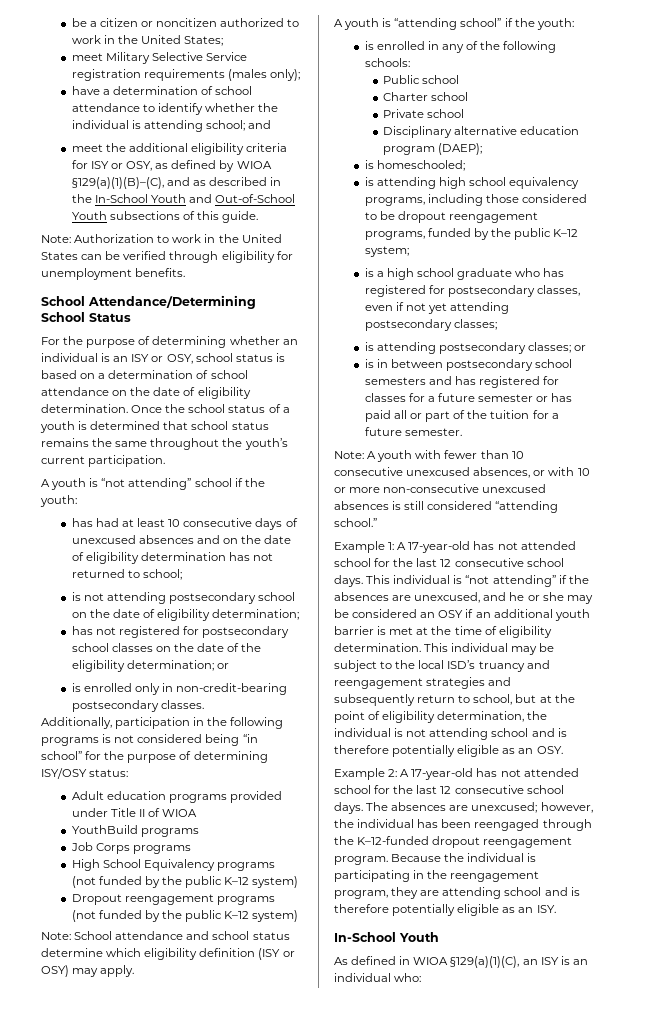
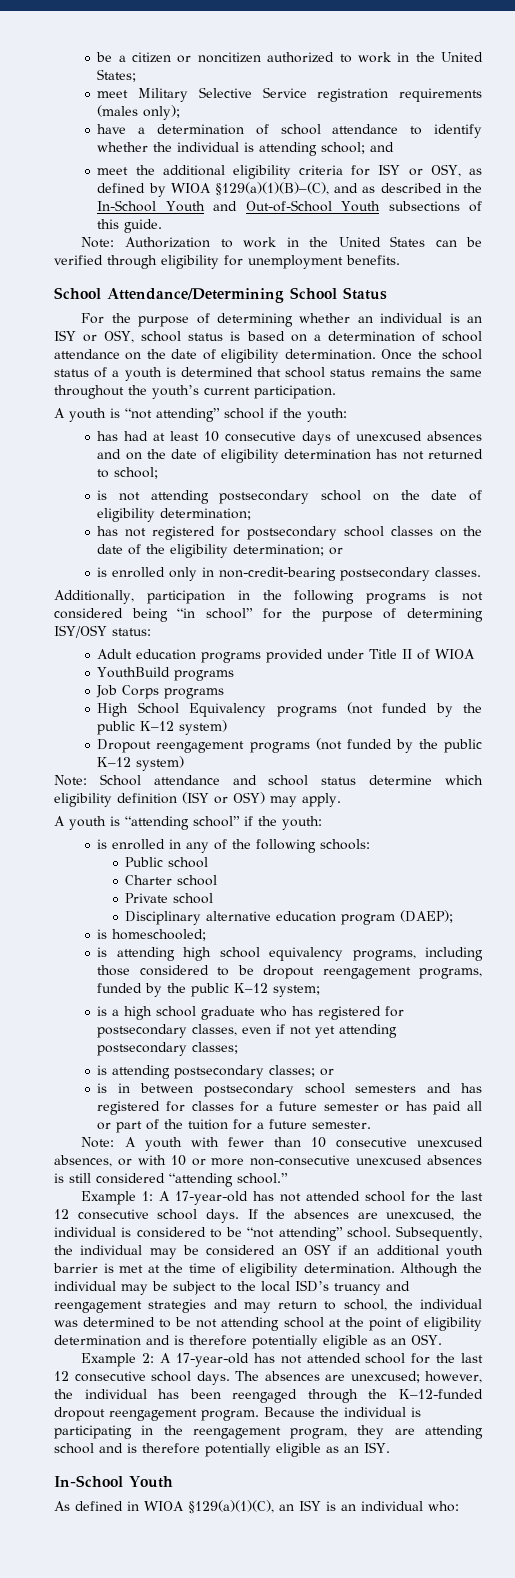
[366,575,589,587] [334,592,564,603] This individual is “not attending” if the absences are unexcused, and he or she -> [247,1209,482,1221] [54,1226,483,1241] [54,1245,143,1255] If the absences are unexcused, the individual is considered to be “not attending” school. Subsequently, the individual
[424,643,449,652] This -> [400,1263,482,1277] Although the
[334,694,415,706] subsequently -> [243,1302,271,1313] may
[515,694,537,703] but -> [393,1299,482,1309] [54,1317,324,1331] the individual was determined to be not attending school
[437,711,548,722] [334,728,529,740] determination, the individual is not attending school -> [54,1335,141,1346] determination

